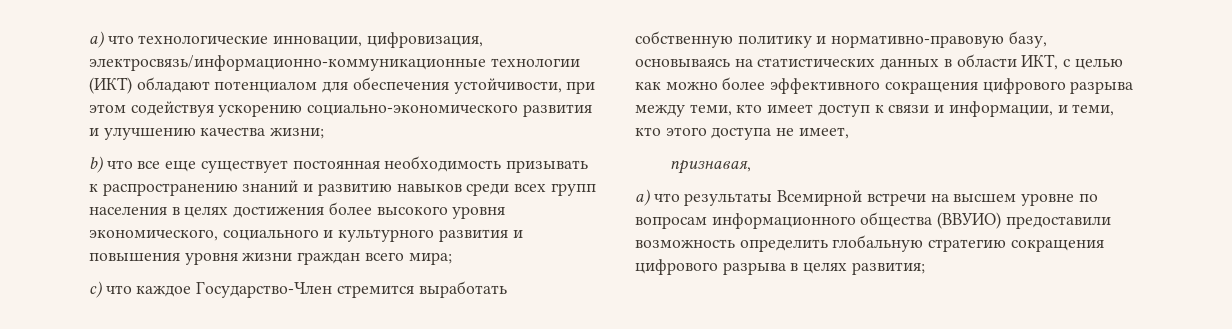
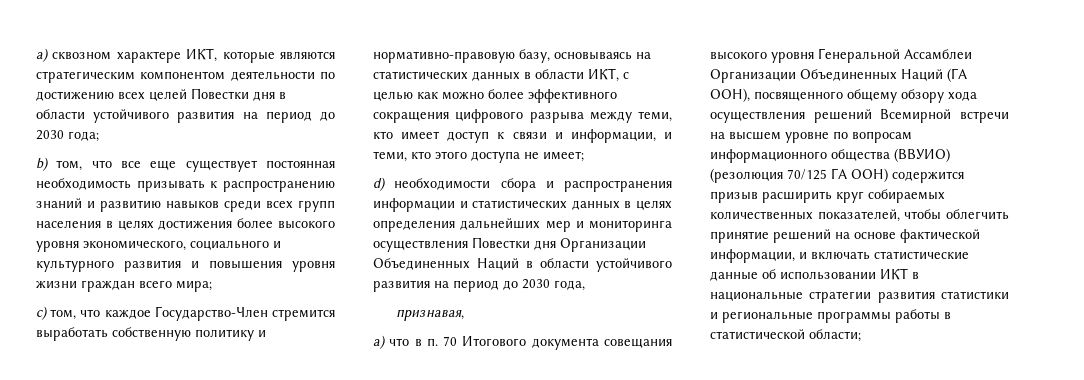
[89,31,483,48] [89,55,580,71] [89,77,596,94] [89,101,592,117] [89,127,325,140] а) что технологические инновации, цифровизация, электросвязь/информационно-коммуникационные технологии (ИКТ) обладают потенциалом для обеспечения устойчивости, при этом содействуя ускорению социально-экономического развития и улучшению качества жизни; -> [36,48,335,63] [36,71,335,83] [36,88,286,101] [36,109,335,123] [36,130,99,142] а) сквозном характере ИКТ, которые являются стратегическим компонентом деятельности по достижению всех целей Повестки дня в области устойчивого развития на период до 2030 года;
(103, 164) none -> [56,160,83,171] том,
(102, 289) none -> [50,309,77,320] том,
[798,127,849,139] [669,160,751,174] [635,189,773,206] имеет, // признавая, // а) что результаты -> [543,151,584,162] [373,177,672,192] [373,198,672,212] [373,218,672,232] [373,237,646,252] [373,258,672,272] [373,279,585,292] [395,309,464,321] [373,335,672,350] [710,48,972,63] [710,68,967,83] [710,88,977,103] [710,109,872,123] имеет; // d) необходимости сбора и распространения информации и статистических данных в целях определения дальнейших мер и мониторинга осуществления Повестки дня Организации Объединенных Наций в области устойчивого развития на период до 2030 года, // признавая, // а) что в п. 70 Итогового документа совещания высокого уровня Генеральной Ассамблеи Организации Объединенных Наций (ГА ООН), посвященного общему обзору хода осуществления решений
[1005,216,1111,229] [635,235,1104,252] [635,259,925,275] предоставили возможность определить глобальную стратегию сокращения цифрового разрыва в целях развития; -> [710,168,964,183] [710,189,945,203] [710,209,1009,222] [710,229,980,243] [710,249,969,263] [710,268,919,281] [710,291,1009,303] [710,309,951,323] [710,329,861,342] (резолюция 70/125 ГА ООН) содержится призыв расширить круг собираемых количественных показателей, чтобы облегчить принятие решений на основе фактической информации, и включать статистические данные об использовании ИКТ в национальные стратегии развития статистики и региональные программы работы в статистической области;

